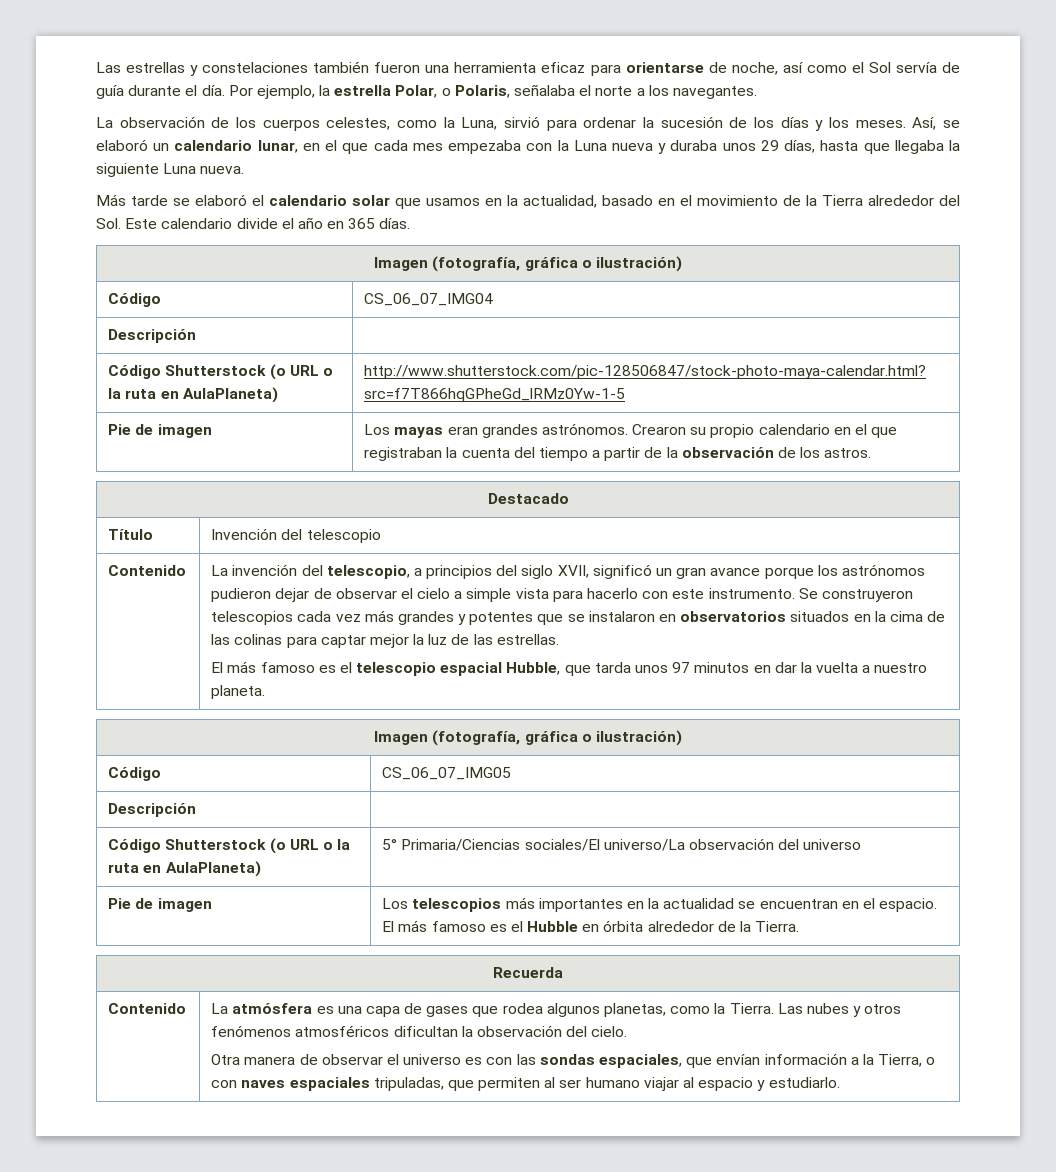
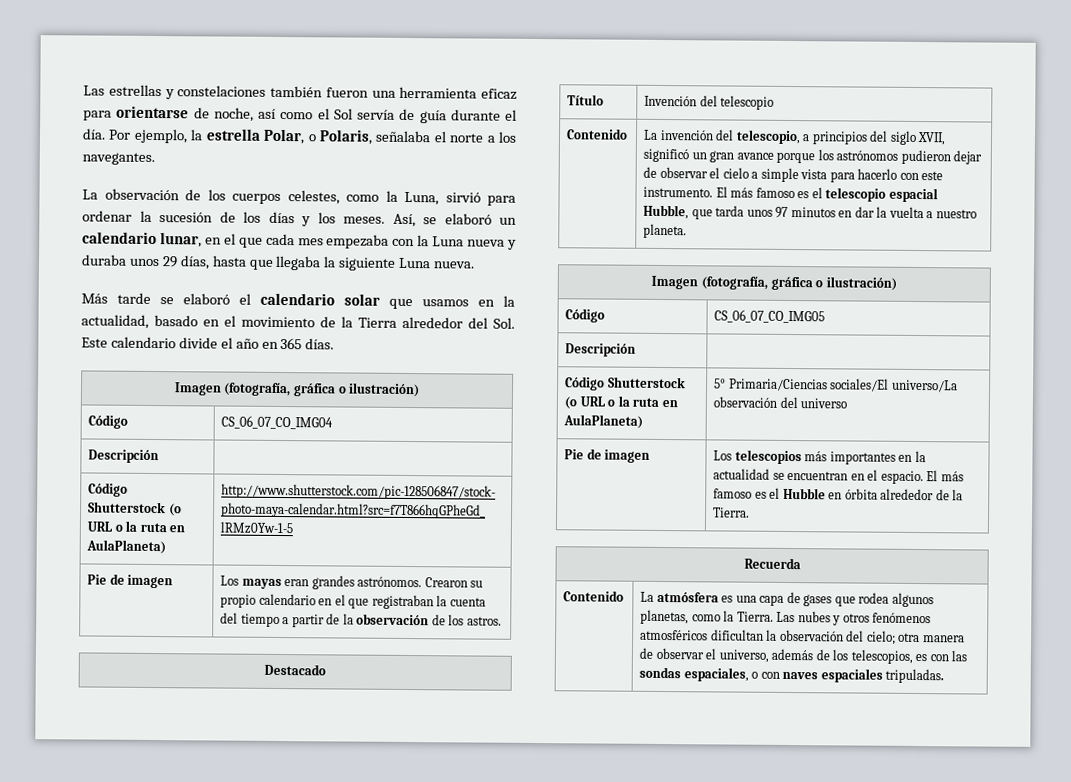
[364,293,494,306] CS_06_07_IMG04 -> [221,415,334,430] CS_06_07_CO_IMG04
[798,588,913,602] [211,610,946,625] [211,634,559,648] Se construyeron telescopios cada vez más grandes y potentes que se instalaron en observatorios situados en la cima de las colinas para captar mejor la luz de las estrellas. // -> (714, 192) none
[382,767,512,780] CS_06_07_IMG05 -> [714,309,826,324] CS_06_07_CO_IMG05
[591,1026,628,1037] [211,1054,241,1065] cielo. // Otra -> [866,630,921,645] cielo; otra
[403,1054,462,1065] universo -> [718,648,913,664] universo, además de los telescopios,
[686,1053,936,1068] [211,1077,840,1091] que envían información a la Tierra, o con naves espaciales tripuladas, que permiten al ser humano viajar al espacio y estudiarlo. -> [751,668,945,684] o con naves espaciales tripuladas.

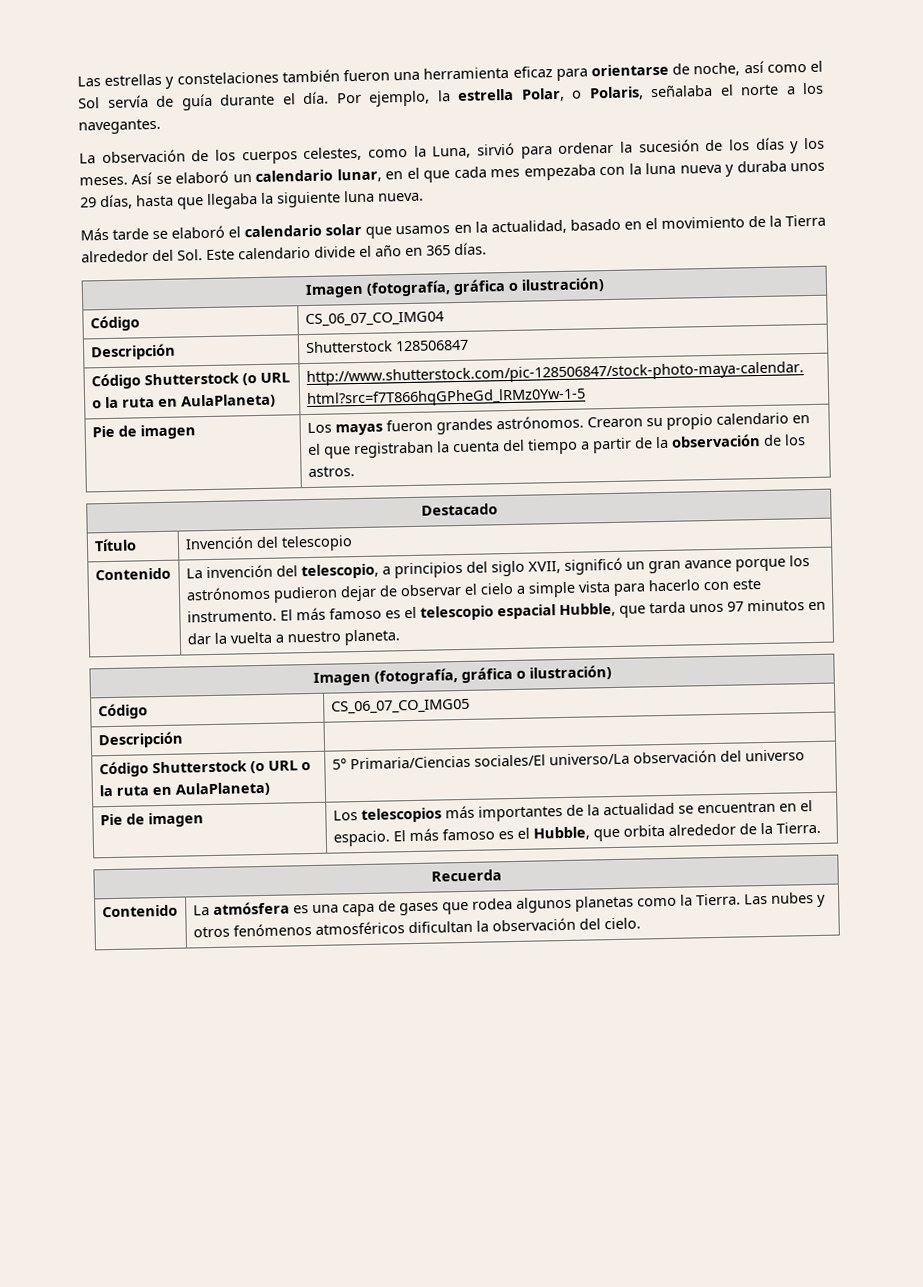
[392,213,416,228] Así, -> [131,172,153,185] Así
[432,236,465,247] Luna -> [645,162,677,175] luna
[398,257,432,269] Luna -> [343,190,375,203] luna
(160, 456) none -> [304,339,469,354] Shutterstock 128506847
[284,579,310,587] eran -> [385,419,433,432] fueron
[898,454,913,462] en -> [565,804,584,816] de
[782,487,878,500] Hubble en órbita -> [532,824,665,842] Hubble, que orbita
[640,609,690,625] planetas, -> [574,895,634,912] planetas
[866,630,965,645] [639,647,968,664] [639,666,945,684] cielo; otra manera de observar el universo, además de los telescopios, es con las sondas espaciales, o con naves espaciales tripuladas. -> [603,917,641,930] cielo.

